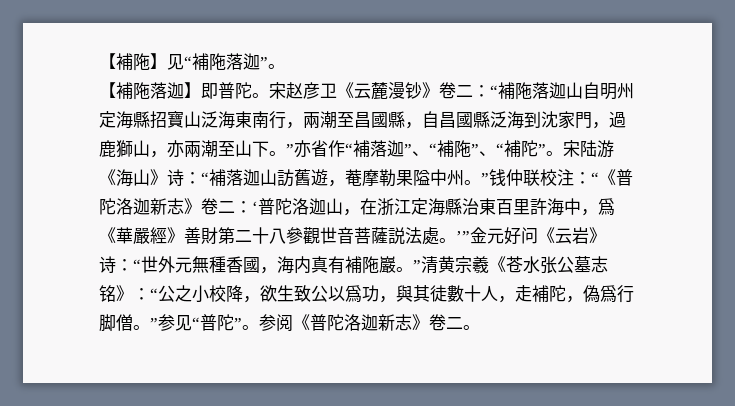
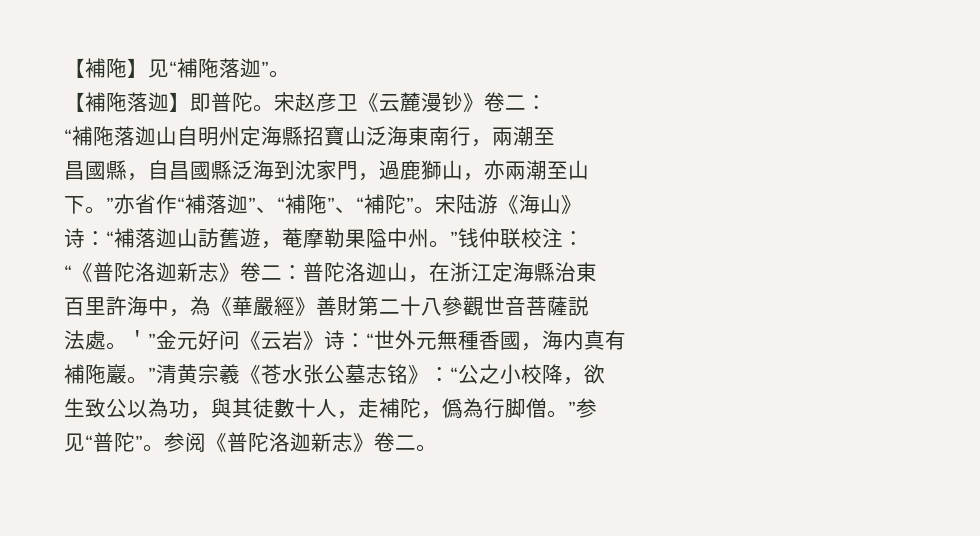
(490, 91) none -> (547, 102) //
(354, 119) none -> (555, 136) //
(252, 148) none -> (589, 170) //
(167, 177) none -> (582, 204) //
(591, 178) none -> (584, 238) //
[252,201,258,213] ‘ -> (303, 272) none
(496, 206) none -> (597, 272) //
[598,198,615,215] 爲 -> [190,296,211,316] 為
[405,227,470,245] 法處。’” -> [64,330,156,350] // 法處。＇”
(345, 265) none -> (626, 340) //
(277, 293) none -> (605, 374) //
[345,285,362,302] 爲 -> [148,398,169,418] 為
[583,285,617,303] 偽爲 -> [442,398,484,419] 僞為
(175, 322) none -> (597, 408) //

